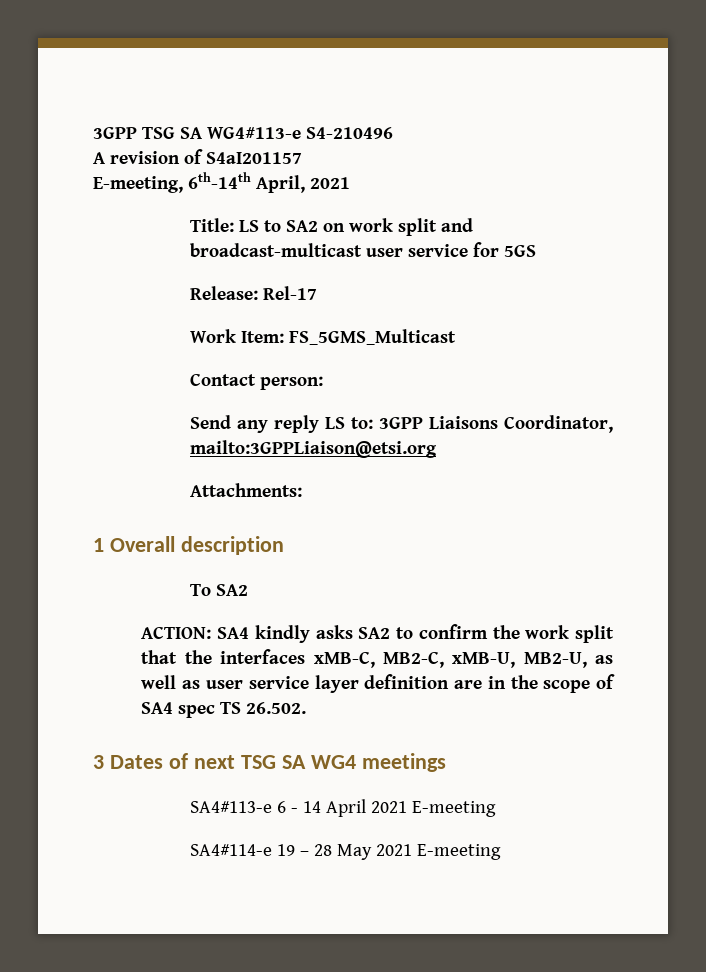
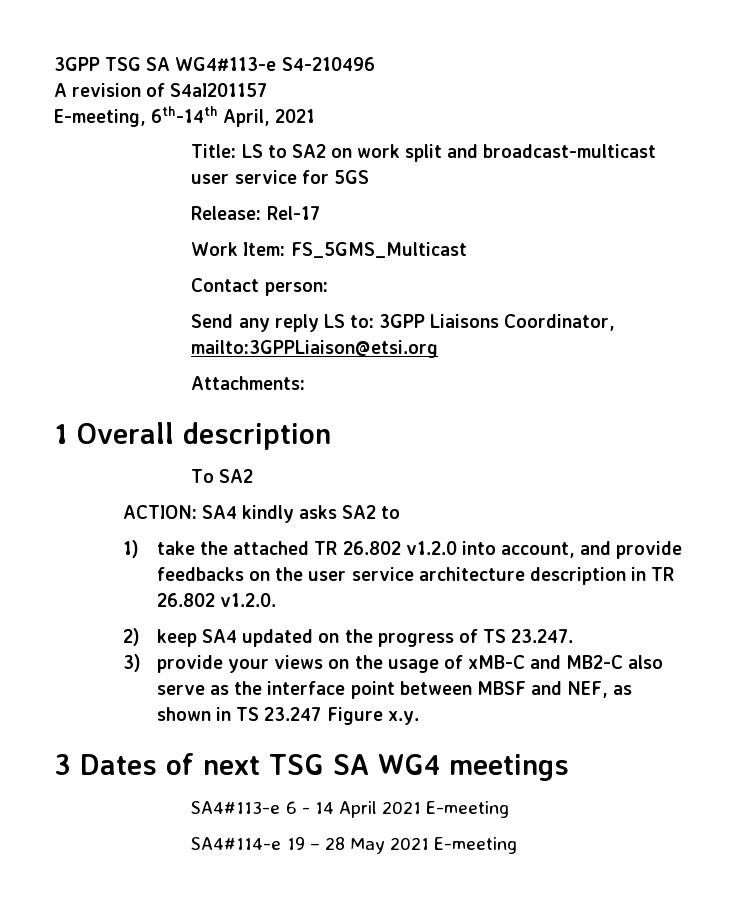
[418,624,614,643] [141,649,613,668] [141,674,615,693] [141,702,307,718] confirm the work split that the interfaces xMB-C, MB2-C, xMB-U, MB2-U, as well as user service layer definition are in the scope of SA4 spec TS 26.502. -> [122,540,683,559] [157,567,675,585] [157,593,277,607] [122,628,574,647] [122,654,664,673] [157,681,633,699] [157,707,419,725] // 1) take the attached TR 26.802 v1.2.0 into account, and provide feedbacks on the user service architecture description in TR 26.802 v1.2.0. // 2) keep SA4 updated on the progress of TS 23.247. // 3) provide your views on the usage of xMB-C and MB2-C also serve as the interface point between MBSF and NEF, as shown in TS 23.247 Figure x.y.

